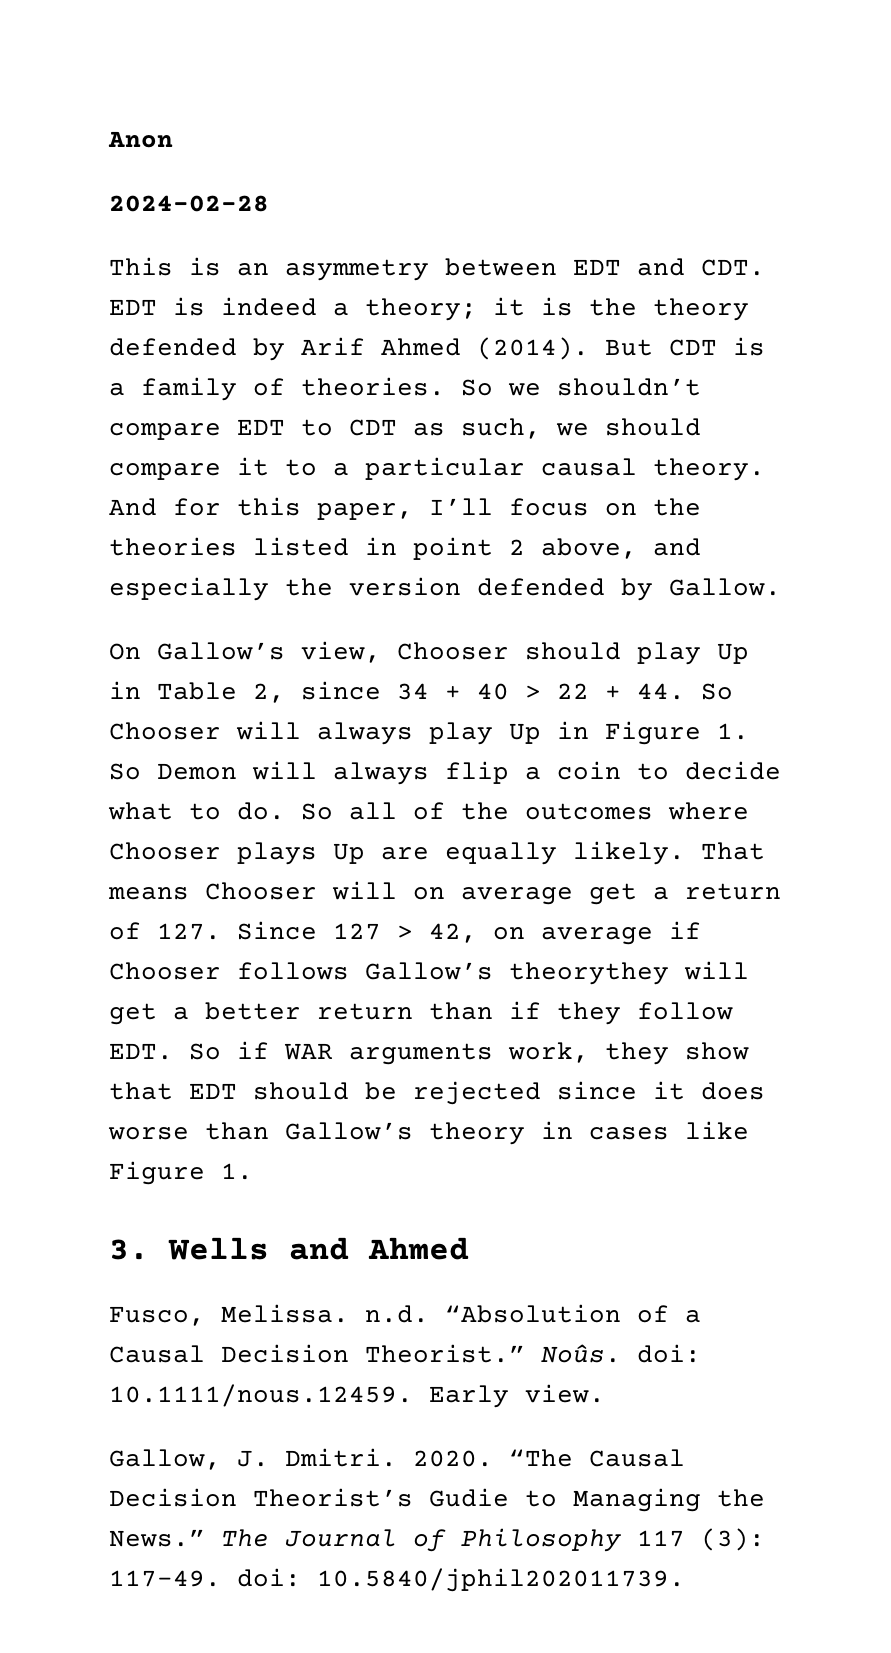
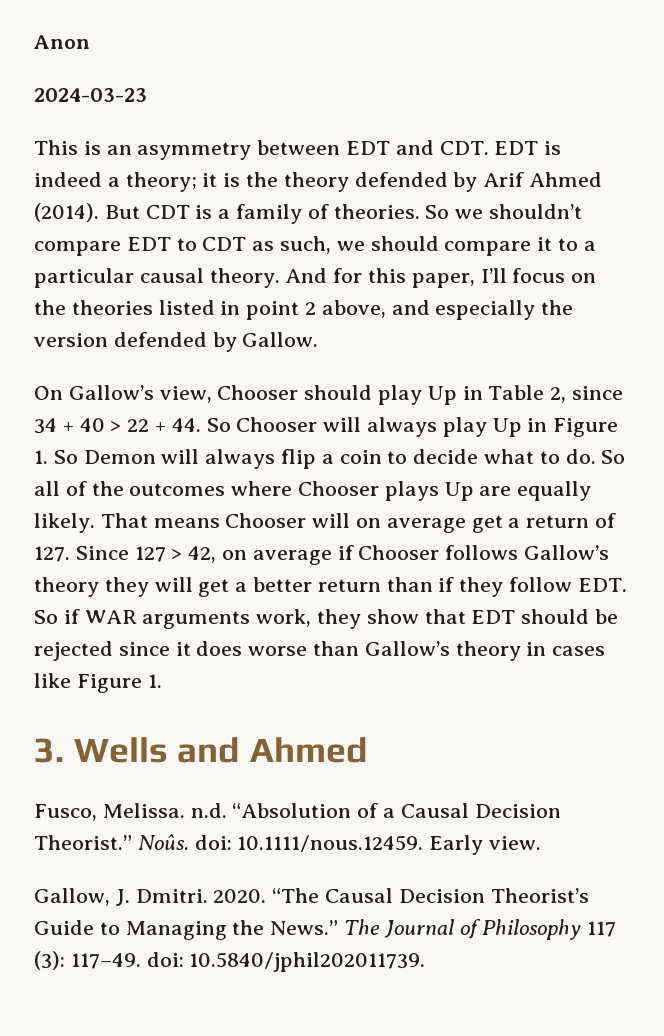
[109,195,269,212] 2024-02-28 -> [34,88,147,102] 2024-03-23
[509,962,669,985] theorythey -> [34,577,149,597] theory they
[429,1488,509,1507] Gudie -> [34,920,94,935] Guide

